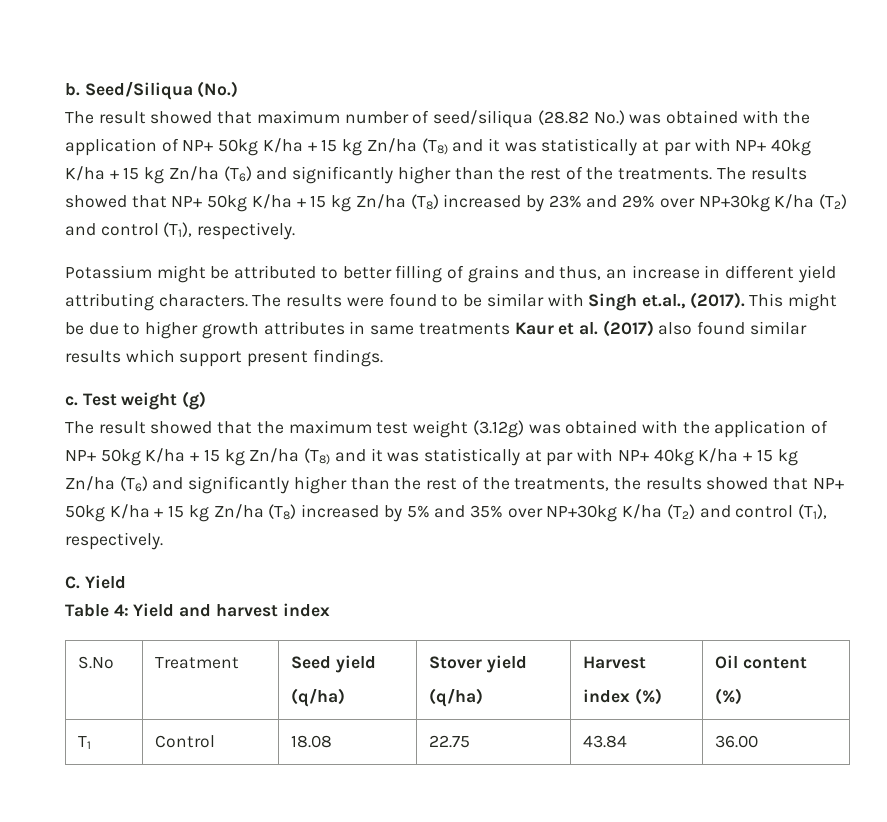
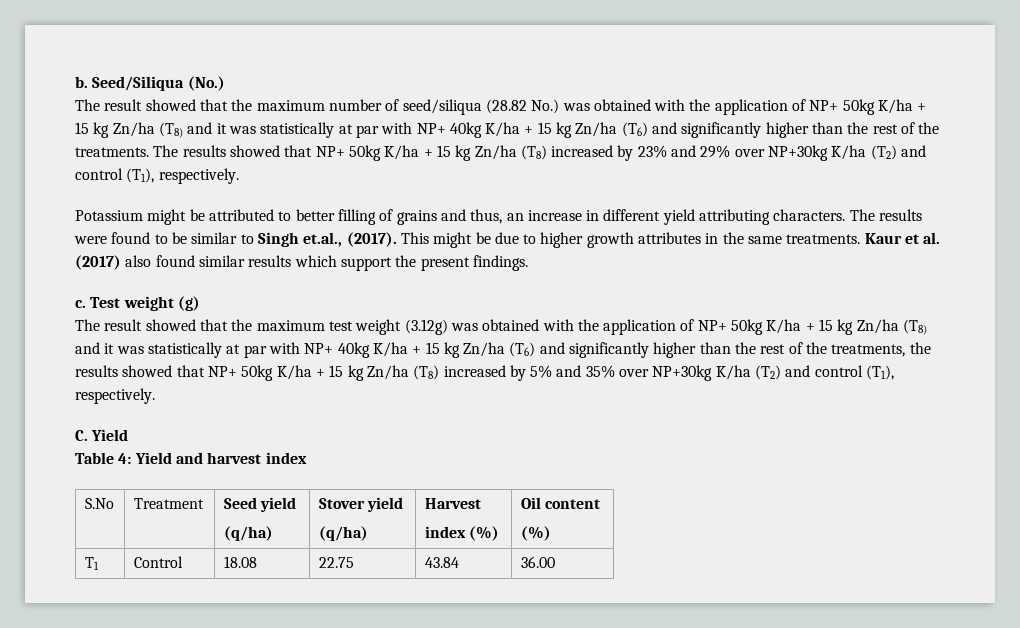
(253, 117) none -> [231,99,253,111] the
[547,293,584,307] with -> [240,234,254,244] to
[370,323,510,335] same treatments -> [722,232,861,244] the same treatments.
(243, 359) none -> [395,255,417,267] the

